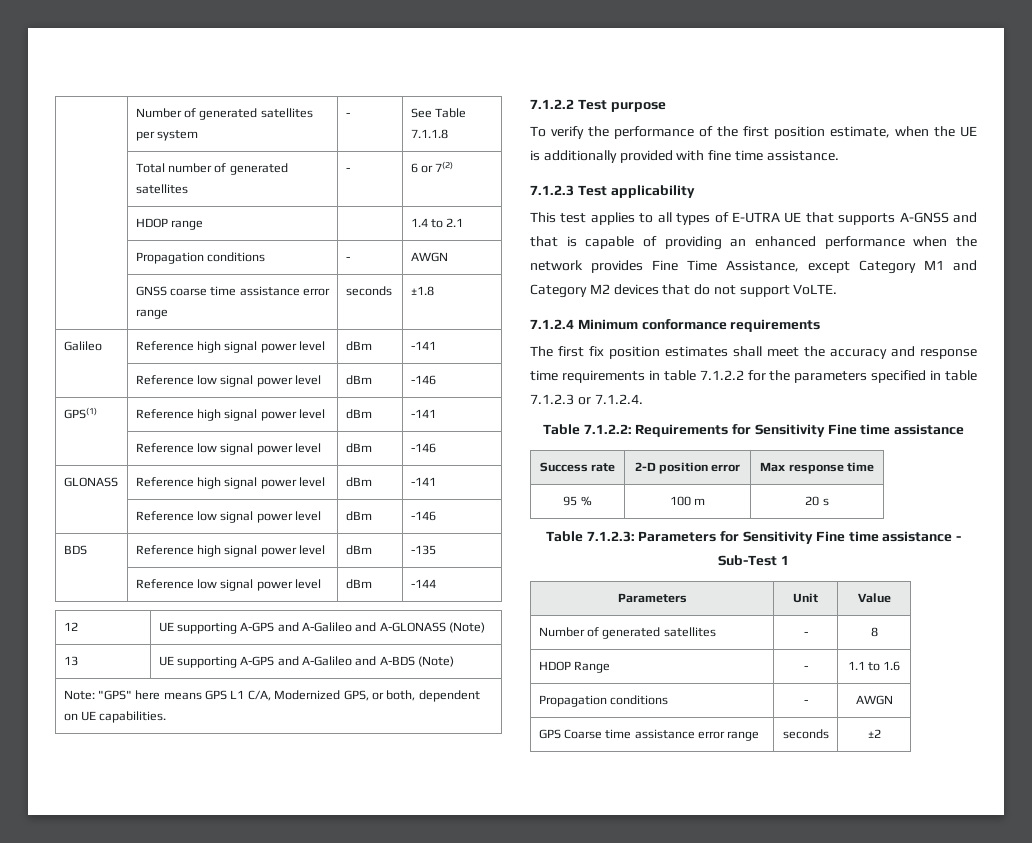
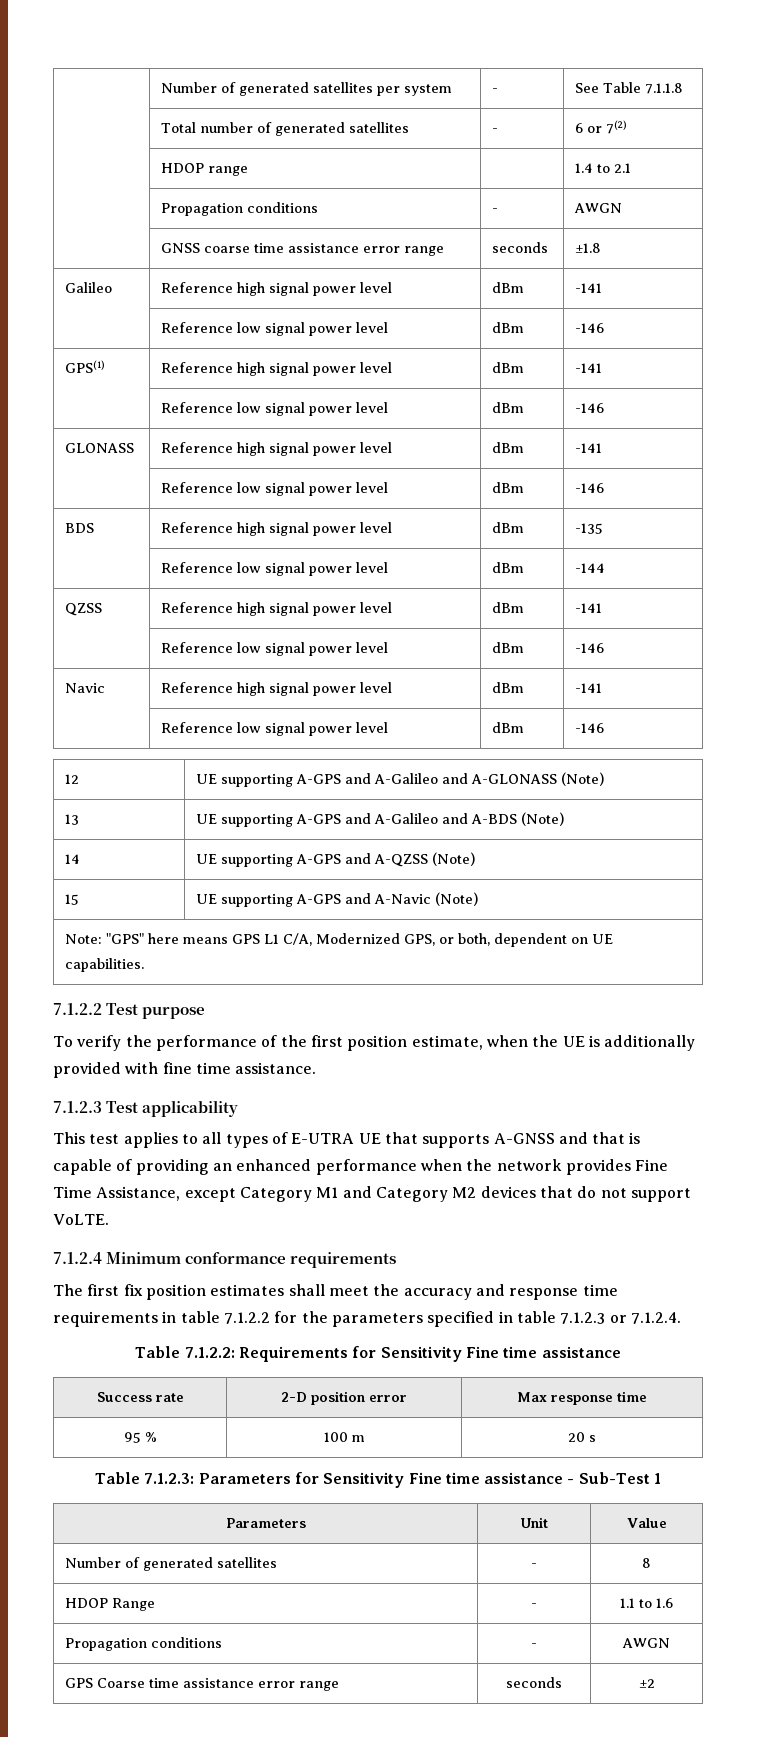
(436, 583) none -> [64,603,102,616] [160,602,392,616] [491,602,524,613] [574,603,602,613] [160,642,388,656] [491,642,524,653] [574,643,604,653] [64,683,105,693] [160,682,392,696] [491,682,524,693] [574,683,602,693] [160,722,388,736] [491,722,524,733] [574,723,604,733] // QZSS | Reference high signal power level | dBm | -141 // | Reference low signal power level | dBm | -146 // Navic | Reference high signal power level | dBm | -141 // | Reference low signal power level | dBm | -146
(455, 661) none -> [64,854,80,864] [195,852,475,867] [64,894,79,905] [195,892,478,907] // 14 | UE supporting A-GPS and A-QZSS (Note) // 15 | UE supporting A-GPS and A-Navic (Note)

